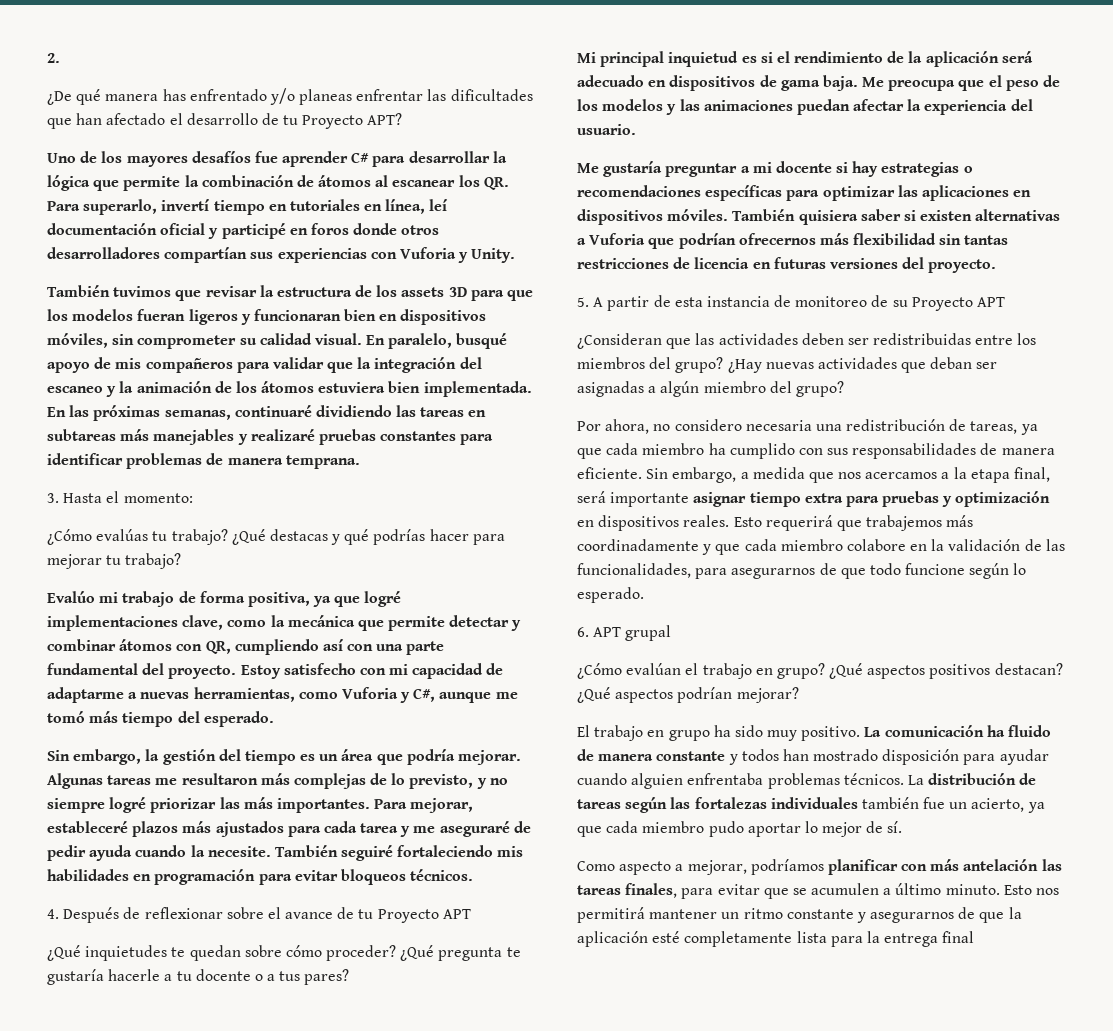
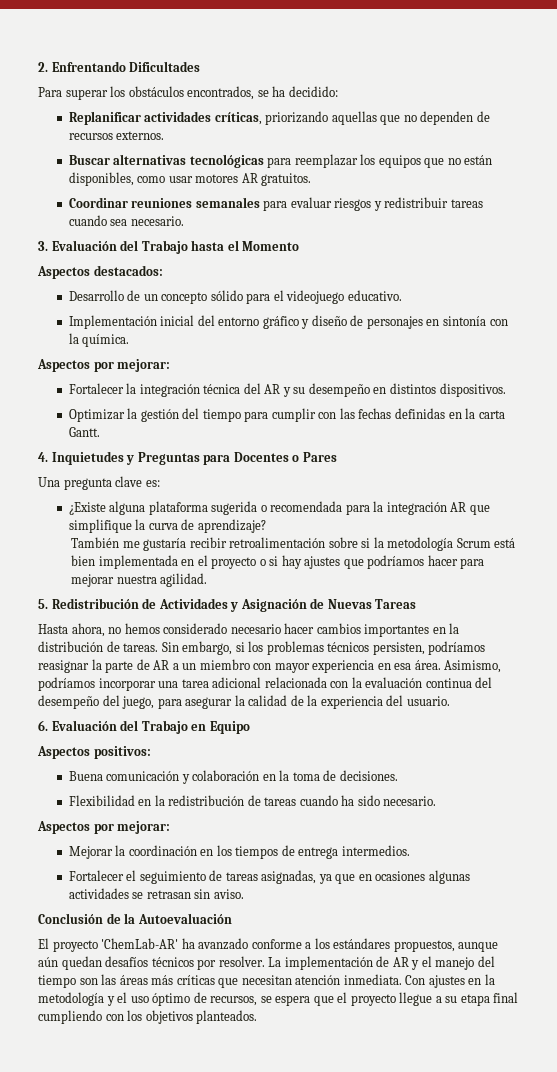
[47,88,533,105] [47,113,403,129] [47,151,507,167] [47,175,509,191] [47,199,449,215] [47,223,440,239] [47,247,516,263] [47,285,534,301] [47,309,487,325] [47,333,508,349] [47,357,482,373] [47,381,532,397] [47,405,487,421] [47,429,494,445] [47,453,360,469] [47,491,193,503] [47,529,505,545] [47,553,182,569] [47,591,402,607] [47,615,522,631] [47,639,445,655] [47,663,504,679] [47,687,518,703] [47,711,274,727] [47,749,522,765] [47,773,508,789] [47,797,474,813] [47,821,531,837] [47,845,524,861] [47,869,474,885] [47,907,471,923] [47,945,521,961] [47,969,350,985] [577,51,1033,67] [577,75,1061,91] [577,99,1033,115] [577,124,636,135] [577,161,973,177] [577,185,1032,201] [577,209,1061,225] [577,233,1009,249] [577,257,997,273] [577,295,1006,311] [577,333,1037,349] [577,357,998,373] [577,381,844,397] [577,419,1038,435] [577,443,1055,459] [577,467,1051,483] [577,491,1051,507] [577,515,974,531] [577,539,1065,555] [577,563,1027,579] [577,587,644,603] [577,625,672,641] [577,663,1063,679] [577,687,799,703] [577,725,1052,741] [577,749,1049,765] [577,773,1037,789] [577,797,1045,813] [577,821,903,837] [577,859,1062,875] [577,883,1060,899] [577,907,1022,923] [577,931,975,947] // ¿De qué manera has enfrentado y/o planeas enfrentar las dificultades que han afectado el desarrollo de tu Proyecto APT? // Uno de los mayores desafíos fue aprender C# para desarrollar la lógica que permite la combinación de átomos al escanear los QR. Para superarlo, invertí tiempo en tutoriales en línea, leí documentación oficial y participé en foros donde otros desarrolladores compartían sus experiencias con Vuforia y Unity. // También tuvimos que revisar la estructura de los assets 3D para que los modelos fueran ligeros y funcionaran bien en dispositivos móviles, sin comprometer su calidad visual. En paralelo, busqué apoyo de mis compañeros para validar que la integración del escaneo y la animación de los átomos estuviera bien implementada. En las próximas semanas, continuaré dividiendo las tareas en subtareas más manejables y realizaré pruebas constantes para identificar problemas de manera temprana. // 3. Hasta el momento: // ¿Cómo evalúas tu trabajo? ¿Qué destacas y qué podrías hacer para mejorar tu trabajo? // Evalúo mi trabajo de forma positiva, ya que logré implementaciones clave, como la mecánica que permite detectar y combinar átomos con QR, cumpliendo así con una parte fundamental del proyecto. Estoy satisfecho con mi capacidad de adaptarme a nuevas herramientas, como Vuforia y C#, aunque me tomó más tiempo del esperado. // Sin embargo, la gestión del tiempo es un área que podría mejorar. Algunas tareas me resultaron más complejas de lo previsto, y no siempre logré priorizar las más importantes. Para mejorar, estableceré plazos más ajustados para cada tarea y me aseguraré de pedir ayuda cuando la necesite. También seguiré fortaleciendo mis habilidades en programación para evitar bloqueos técnicos. // 4. Después de reflexionar sobre el avance de tu Proyecto APT // ¿Qué inquietudes te quedan sobre cómo proceder? ¿Qué pregunta te gustaría hacerle a tu docente o a tus pares? // Mi principal inquietud es si el rendimiento de la aplicación será adecuado en dispositivos de gama baja. Me preocupa que el peso de los modelos y las animaciones puedan afectar la experiencia del usuario. // Me gustaría preguntar a mi docente si hay estrategias o recomendaciones específicas para optimizar las aplicaciones en dispositivos móviles. También quisiera saber si existen alternativas a Vuforia que podrían ofrecernos más flexibilidad sin tantas restricciones de licencia en futuras versiones del proyecto. // 5. A partir de esta instancia de monitoreo de su Proyecto APT // ¿Consideran que las actividades deben ser redistribuidas entre los miembros del grupo? ¿Hay nuevas actividades que deban ser asignadas a algún miembro del grupo? // Por ahora, no considero necesaria una redistribución de tareas, ya que cada miembro ha cumplido con sus responsabilidades de manera eficiente. Sin embargo, a medida que nos acercamos a la etapa final, será importante asignar tiempo extra para pruebas y optimización en dispositivos reales. Esto requerirá que trabajemos más coordinadamente y que cada miembro colabore en la validación de las funcionalidades, para asegurarnos de que todo funcione según lo esperado. // 6. APT grupal // ¿Cómo evalúan el trabajo en grupo? ¿Qué aspectos positivos destacan? ¿Qué aspectos podrían mejorar? // El trabajo en grupo ha sido muy positivo. La comunicación ha fluido de manera constante y todos han mostrado disposición para ayudar cuando alguien enfrentaba problemas técnicos. La distribución de tareas según las fortalezas individuales también fue un acierto, ya que cada miembro pudo aportar lo mejor de sí. // Como aspecto a mejorar, podríamos planificar con más antelación las tareas finales, para evitar que se acumulen a último minuto. Esto nos permitirá mantener un ritmo constante y asegurarnos de que la aplicación esté completamente lista para la entrega final -> [51,61,201,72] [38,86,338,100] [68,111,490,125] [68,131,165,140] [68,154,493,168] [68,172,312,186] [68,197,483,211] [68,215,184,226] [38,240,300,254] [37,265,163,279] [68,290,402,304] [68,315,508,329] [68,333,130,347] [37,359,171,372] [68,383,506,397] [68,408,505,422] [68,427,100,437] [38,451,337,465] [38,476,160,490] [68,501,490,515] [68,519,266,533] [71,537,516,551] [71,555,485,569] [71,573,208,587] [38,598,417,612] [38,623,460,637] [38,641,486,655] [38,659,502,673] [38,677,493,691] [38,695,450,709] [38,720,250,734] [37,746,151,759] [68,770,398,784] [68,795,437,806] [37,821,171,834] [68,845,410,859] [68,870,470,884] [68,888,244,899] [38,913,232,924] [38,938,499,952] [38,956,495,970] [38,974,495,988] [38,992,519,1006] [38,1010,258,1024] Enfrentando Dificultades // Para superar los obstáculos encontrados, se ha decidido: // Replanificar actividades críticas, priorizando aquellas que no dependen de recursos externos. // Buscar alternativas tecnológicas para reemplazar los equipos que no están disponibles, como usar motores AR gratuitos. // Coordinar reuniones semanales para evaluar riesgos y redistribuir tareas cuando sea necesario. // 3. Evaluación del Trabajo hasta el Momento // Aspectos destacados: // Desarrollo de un concepto sólido para el videojuego educativo. // Implementación inicial del entorno gráfico y diseño de personajes en sintonía con la química. // Aspectos por mejorar: // Fortalecer la integración técnica del AR y su desempeño en distintos dispositivos. // Optimizar la gestión del tiempo para cumplir con las fechas definidas en la carta Gantt. // 4. Inquietudes y Preguntas para Docentes o Pares // Una pregunta clave es: // ¿Existe alguna plataforma sugerida o recomendada para la integración AR que simplifique la curva de aprendizaje? // También me gustaría recibir retroalimentación sobre si la metodología Scrum está bien implementada en el proyecto o si hay ajustes que podríamos hacer para mejorar nuestra agilidad. // 5. Redistribución de Actividades y Asignación de Nuevas Tareas // Hasta ahora, no hemos considerado necesario hacer cambios importantes en la distribución de tareas. Sin embargo, si los problemas técnicos persisten, podríamos reasignar la parte de AR a un miembro con mayor experiencia en esa área. Asimismo, podríamos incorporar una tarea adicional relacionada con la evaluación continua del desempeño del juego, para asegurar la calidad de la experiencia del usuario. // 6. Evaluación del Trabajo en Equipo // Aspectos positivos: // Buena comunicación y colaboración en la toma de decisiones. // Flexibilidad en la redistribución de tareas cuando ha sido necesario. // Aspectos por mejorar: // Mejorar la coordinación en los tiempos de entrega intermedios. // Fortalecer el seguimiento de tareas asignadas, ya que en ocasiones algunas actividades se retrasan sin aviso. // Conclusión de la Autoevaluación // El proyecto 'ChemLab-AR' ha avanzado conforme a los estándares propuestos, aunque aún quedan desafíos técnicos por resolver. La implementación de AR y el manejo del tiempo son las áreas más críticas que necesitan atención inmediata. Con ajustes en la metodología y el uso óptimo de recursos, se espera que el proyecto llegue a su etapa final cumpliendo con los objetivos planteados.

